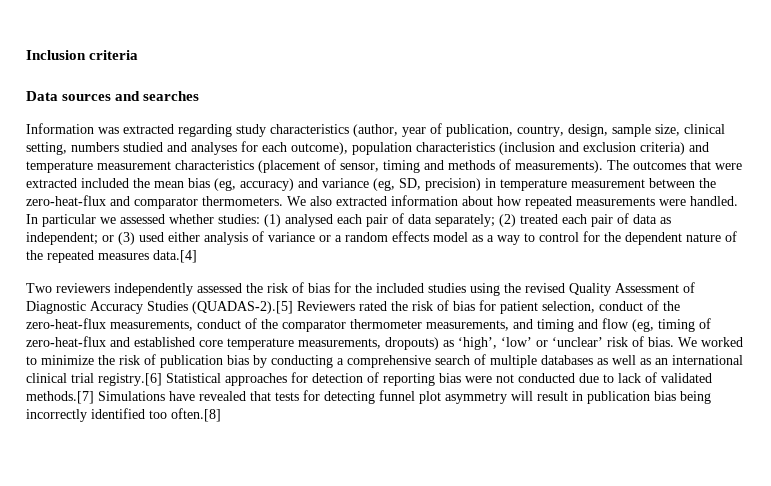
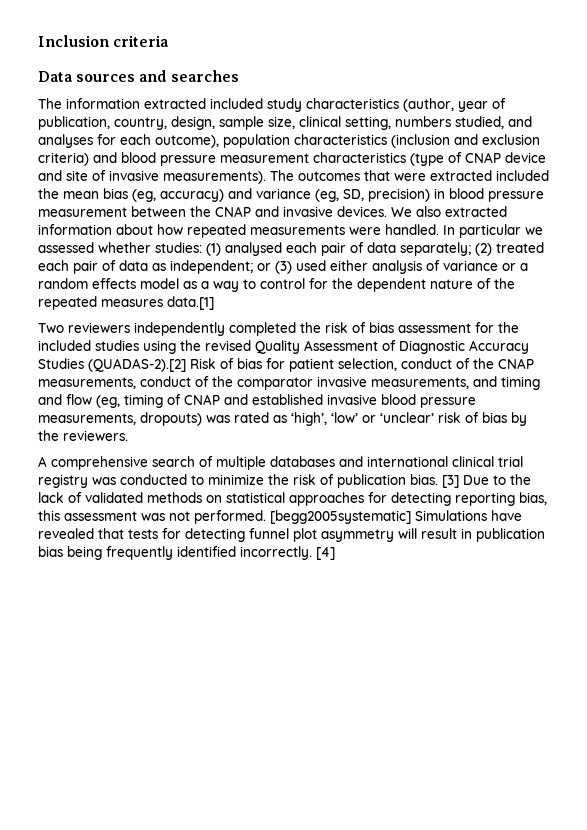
[26,123,232,137] Information was extracted regarding -> [38,98,263,109] The information extracted included
[123,142,163,152] studied -> [455,116,504,129] studied,
[26,159,511,173] temperature measurement characteristics (placement of sensor, timing and methods of -> [121,152,546,166] [38,170,159,181] blood pressure measurement characteristics (type of CNAP device and site of invasive
[500,179,567,191] temperature -> [449,188,544,202] blood pressure
[26,195,283,209] zero-heat-flux and comparator thermometers. -> [215,206,387,217] CNAP and invasive devices.
[153,250,197,263] data.[4] -> [167,296,214,310] data.[1]
[197,282,330,293] assessed the risk of bias -> [229,322,471,336] completed the risk of bias assessment
[192,301,433,314] (QUADAS-2).[5] Reviewers rated the risk -> [88,358,216,372] (QUADAS-2).[2] Risk
[26,318,106,329] zero-heat-flux -> [498,358,534,369] CNAP
[350,319,422,329] thermometer -> [317,376,367,387] invasive
[26,336,106,347] zero-heat-flux -> [184,394,220,405] CNAP
[199,337,439,350] core temperature measurements, dropouts) -> [327,394,476,408] [38,412,269,426] invasive blood pressure measurements, dropouts) was rated
[648,337,743,347] bias. We worked -> [482,412,527,426] [38,430,128,441] [38,456,523,470] [38,474,187,488] bias by the reviewers. // A comprehensive search of multiple databases and international clinical trial registry was conducted
[227,354,743,368] [26,372,712,386] [26,391,94,404] bias by conducting a comprehensive search of multiple databases as well as an international clinical trial registry.[6] Statistical approaches for detection of reporting bias were not conducted due to lack of validated methods.[7] -> [410,474,531,488] [38,492,547,506] [38,510,411,524] bias. [3] Due to the lack of validated methods on statistical approaches for detecting reporting bias, this assessment was not performed. [begg2005systematic]
[26,408,221,422] incorrectly identified too often.[8] -> [106,546,335,560] frequently identified incorrectly. [4]

